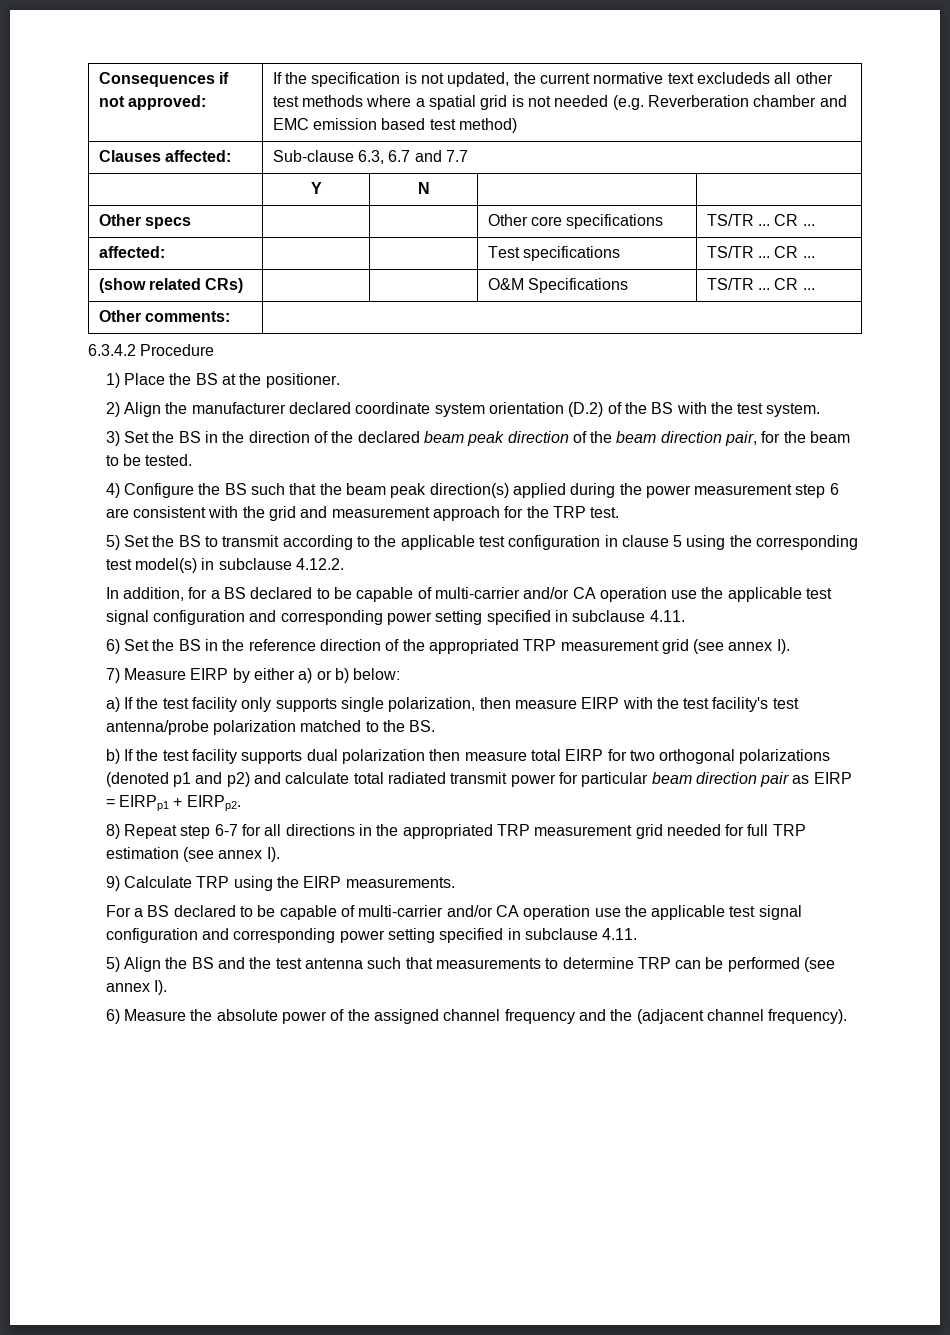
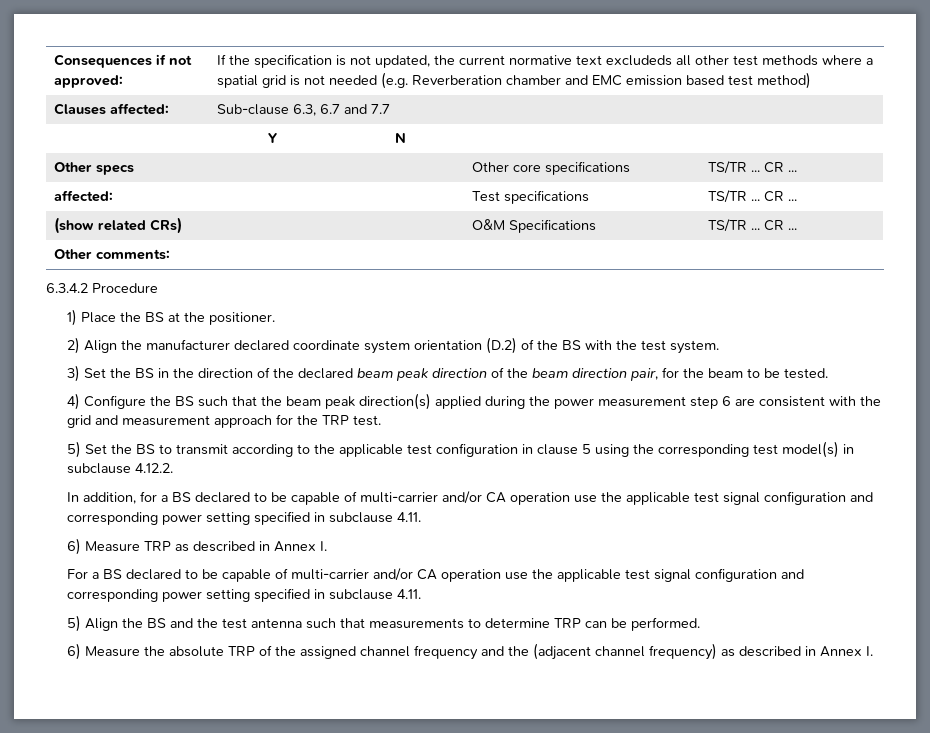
[123,639,790,654] [105,668,401,683] [105,697,799,712] [105,720,436,735] [105,749,831,764] [105,772,852,787] [105,795,241,811] [105,824,806,839] [105,847,280,862] [105,876,455,891] Set the BS in the reference direction of the appropriated TRP measurement grid (see annex I). // 7) Measure EIRP by either a) or b) below: // a) If the test facility only supports single polarization, then measure EIRP with the test facility's test antenna/probe polarization matched to the BS. // b) If the test facility supports dual polarization then measure total EIRP for two orthogonal polarizations (denoted p1 and p2) and calculate total radiated transmit power for particular beam direction pair as EIRP = EIRPp1 + EIRPp2. // 8) Repeat step 6-7 for all directions in the appropriated TRP measurement grid needed for full TRP estimation (see annex I). // 9) Calculate TRP using the EIRP measurements. -> [85,541,328,552] Measure TRP as described in Annex I.
[727,957,836,972] [105,980,167,995] performed (see annex I). -> [631,617,701,631] performed.
[281,1011,327,1024] power -> [228,646,256,656] TRP
[768,1009,848,1024] frequency). -> [649,643,874,660] frequency) as described in Annex I.

